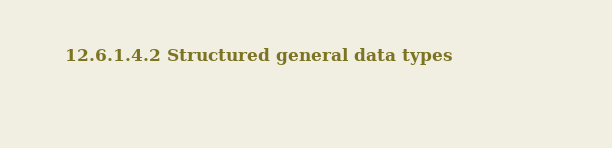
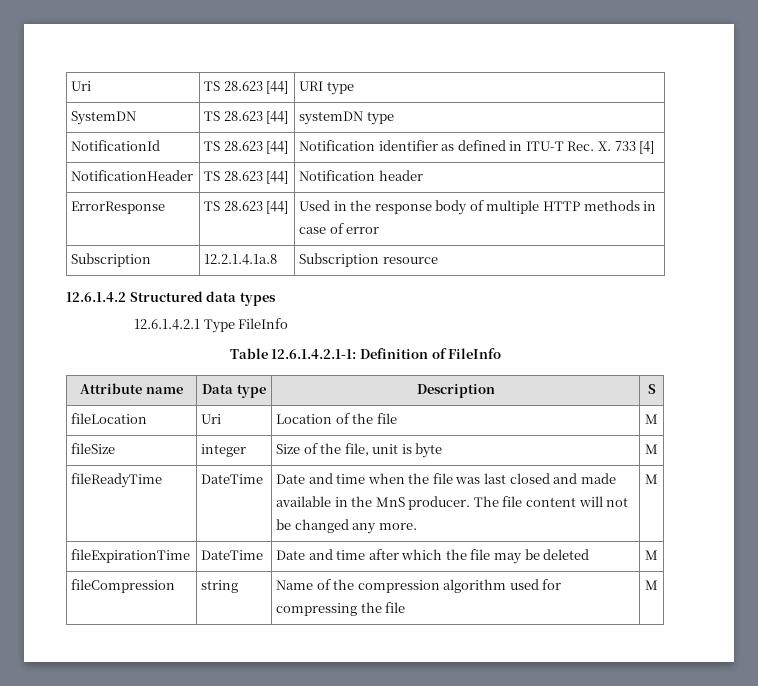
(65, 55) none -> [71,81,92,91] [204,81,289,94] [299,81,354,95] [71,111,137,125] [204,111,289,124] [299,111,394,125] [71,140,161,151] [204,141,289,154] [299,140,655,154] [71,170,194,181] [204,171,289,184] [299,170,423,181] [71,201,166,214] [204,201,289,214] [299,200,657,215] [299,223,380,234] [71,253,152,267] [204,254,278,265] [299,253,438,267] Uri | TS 28.623 [44] | URI type // SystemDN | TS 28.623 [44] | systemDN type // NotificationId | TS 28.623 [44] | Notification identifier as defined in ITU-T Rec. X. 733 [4] // NotificationHeader | TS 28.623 [44] | Notification header // ErrorResponse | TS 28.623 [44] | Used in the response body of multiple HTTP methods in case of error // Subscription | 12.2.1.4.1a.8 | Subscription resource //
[276,48,349,65] general -> (203, 296) none
(453, 57) none -> [134,318,289,333] [229,348,502,359] [80,383,183,394] [202,384,266,398] [416,384,495,398] [647,384,656,394] [71,413,148,424] [201,414,222,424] [276,413,397,424] [645,414,658,424] [71,443,116,454] [201,444,247,457] [276,443,443,458] [645,444,658,454] [71,473,163,488] [201,474,264,484] [276,473,616,484] [276,496,629,510] [276,519,417,534] [645,474,658,484] [71,549,191,563] [201,550,264,560] [276,549,590,564] [645,550,658,560] [71,579,176,593] [201,580,239,593] [276,579,562,593] [276,602,406,616] [645,580,658,590] // 12.6.1.4.2.1 Type FileInfo // Table 12.6.1.4.2.1-1: Definition of FileInfo // Attribute name | Data type | Description | S // fileLocation | Uri | Location of the file | M // fileSize | integer | Size of the file, unit is byte | M // fileReadyTime | DateTime | Date and time when the file was last closed and made available in the MnS producer. The file content will not be changed any more. | M // fileExpirationTime | DateTime | Date and time after which the file may be deleted | M // fileCompression | string | Name of the compression algorithm used for compressing the file | M

